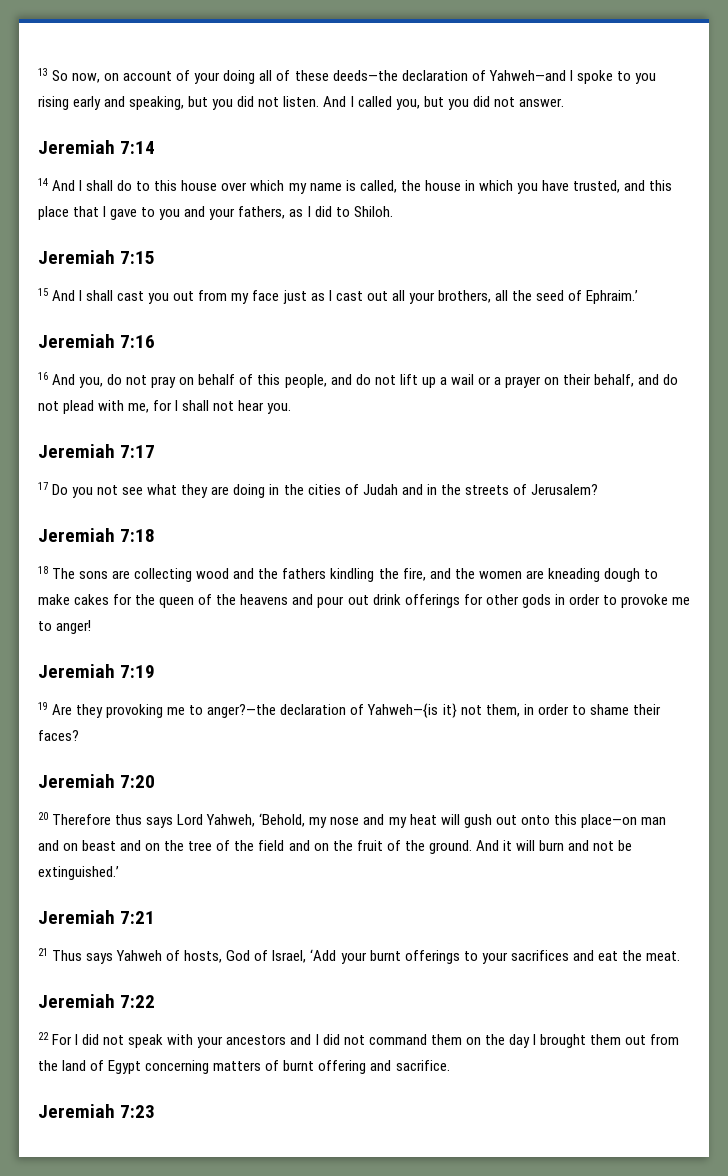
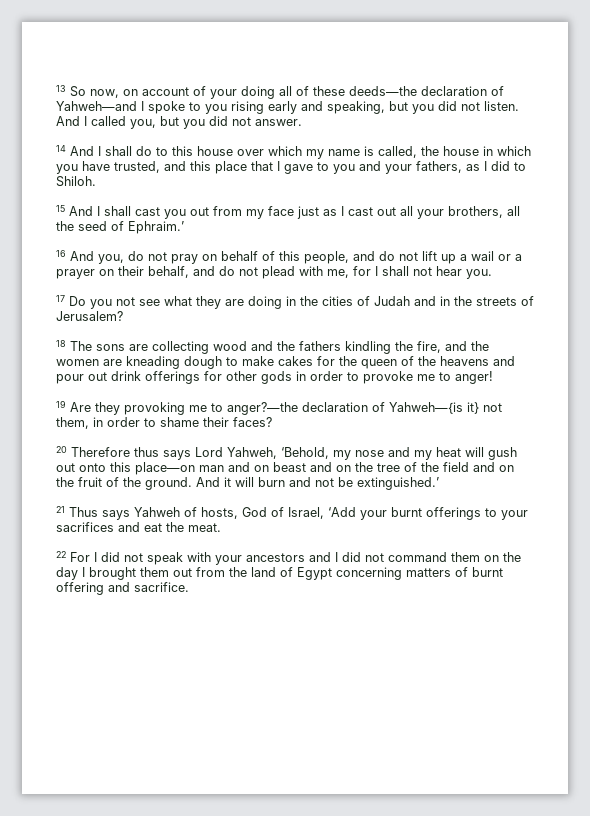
[38,140,156,154] // Jeremiah 7:14 -> (302, 122) none
[38,250,156,264] // Jeremiah 7:15 -> (96, 181) none
[38,334,156,348] // Jeremiah 7:16 -> (184, 227) none
[38,444,156,458] // Jeremiah 7:17 -> (492, 274) none
[38,528,156,542] // Jeremiah 7:18 -> (123, 316) none
[38,664,156,678] // Jeremiah 7:19 -> (493, 377) none
[38,774,156,788] // Jeremiah 7:20 -> (272, 422) none
[38,910,156,924] // Jeremiah 7:21 -> (439, 483) none
[38,994,156,1008] // Jeremiah 7:22 -> (221, 527) none
[38,1104,156,1118] // Jeremiah 7:23 -> (189, 587) none

